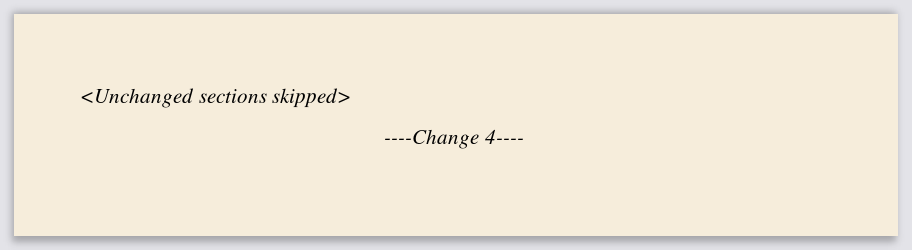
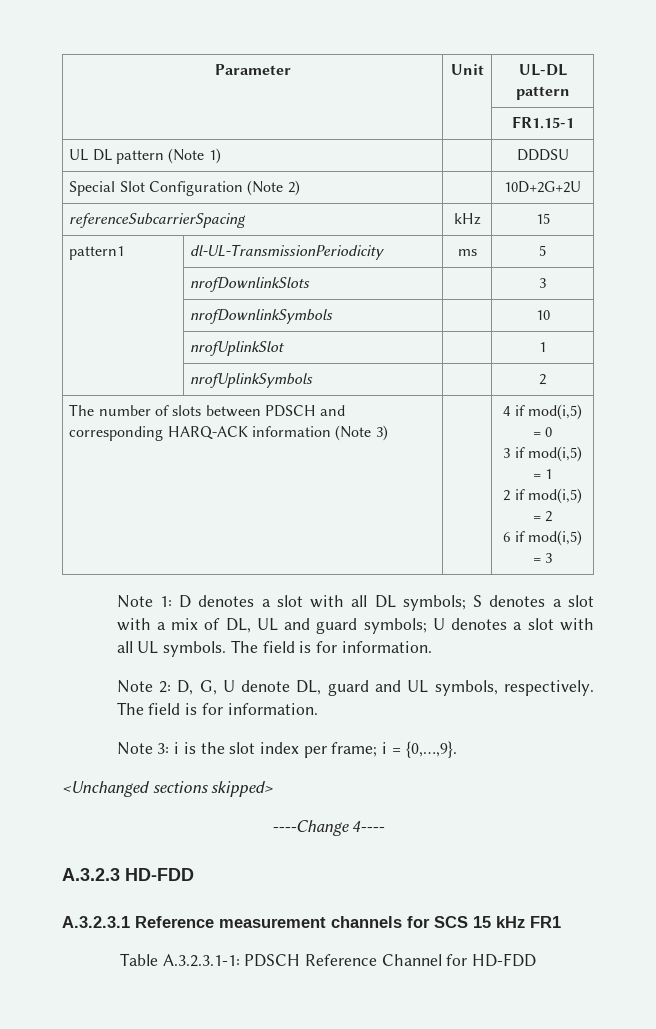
(80, 98) none -> [214,64,291,75] [450,64,484,75] [518,64,567,76] [515,86,570,100] [511,116,574,129] [69,148,221,164] [516,149,569,161] [69,180,300,196] [504,181,581,193] [69,213,247,228] [453,213,481,225] [535,213,550,224] [69,246,125,260] [190,244,385,260] [457,249,477,256] [539,245,546,256] [190,277,311,292] [539,278,546,288] [190,309,334,324] [535,310,550,320] [190,341,285,356] [539,342,546,352] [190,373,314,388] [539,374,546,385] [69,404,346,417] [69,425,388,441] [503,404,582,420] [532,427,553,437] [503,446,582,462] [532,469,553,479] [503,488,582,504] [532,511,553,522] [503,530,582,546] [532,553,553,563] [116,595,594,611] [116,618,594,634] [116,640,432,657] [116,680,595,696] [116,702,318,715] [116,741,457,758] Parameter | Unit | UL-DL pattern // | | FR1.15-1 // UL DL pattern (Note 1) | | DDDSU // Special Slot Configuration (Note 2) | | 10D+2G+2U // referenceSubcarrierSpacing | kHz | 15 // pattern1 | dl-UL-TransmissionPeriodicity | ms | 5 // | nrofDownlinkSlots | | 3 // | nrofDownlinkSymbols | | 10 // | nrofUplinkSlot | | 1 // | nrofUplinkSymbols | | 2 // The number of slots between PDSCH and corresponding HARQ-ACK information (Note 3) | | 4 if mod(i,5) = 0 // 3 if mod(i,5) = 1 // 2 if mod(i,5) = 2 // 6 if mod(i,5) = 3 // Note 1: D denotes a slot with all DL symbols; S denotes a slot with a mix of DL, UL and guard symbols; U denotes a slot with all UL symbols. The field is for information. // Note 2: D, G, U denote DL, guard and UL symbols, respectively. The field is for information. // Note 3: i is the slot index per frame; i = {0,…,9}. //
(524, 136) none -> [62,868,194,881] [62,916,561,928] [119,953,537,967] // A.3.2.3 HD-FDD // A.3.2.3.1 Reference measurement channels for SCS 15 kHz FR1 // Table A.3.2.3.1-1: PDSCH Reference Channel for HD-FDD

